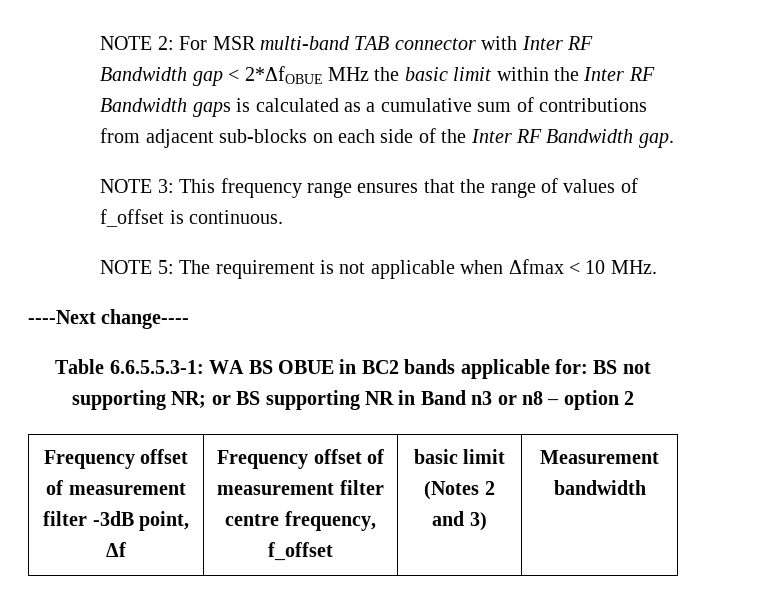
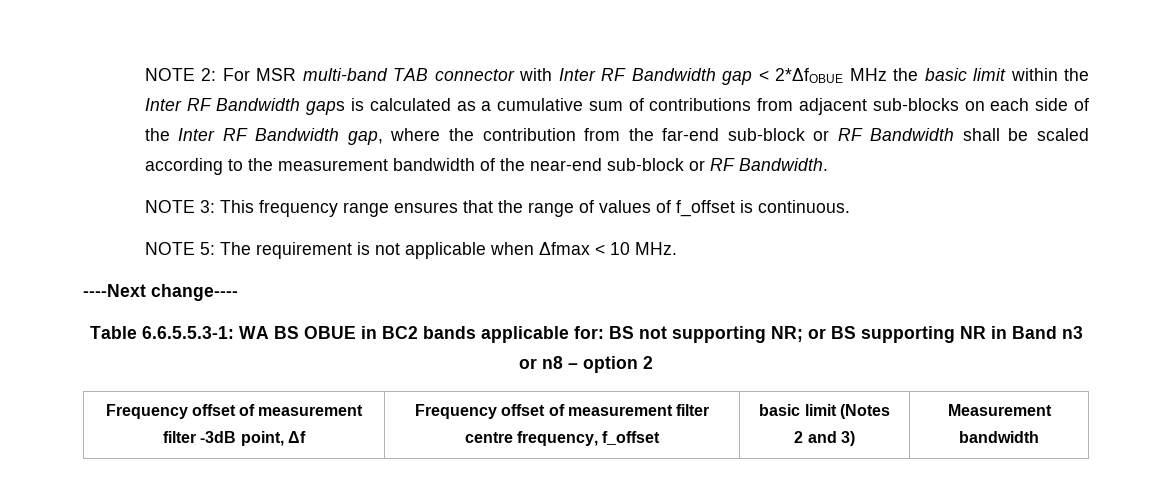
[638,133,674,148] gap. -> [347,128,1090,145] [144,158,828,175] gap, where the contribution from the far-end sub-block or RF Bandwidth shall be scaled according to the measurement bandwidth of the near-end sub-block or RF Bandwidth.

